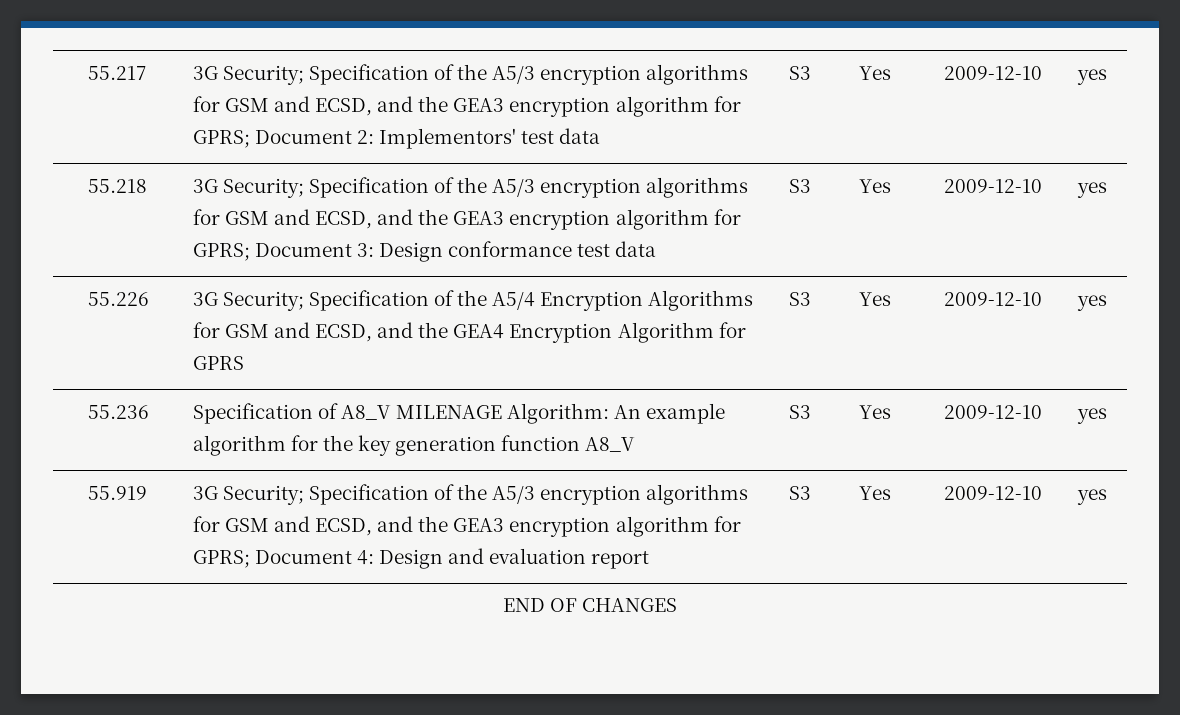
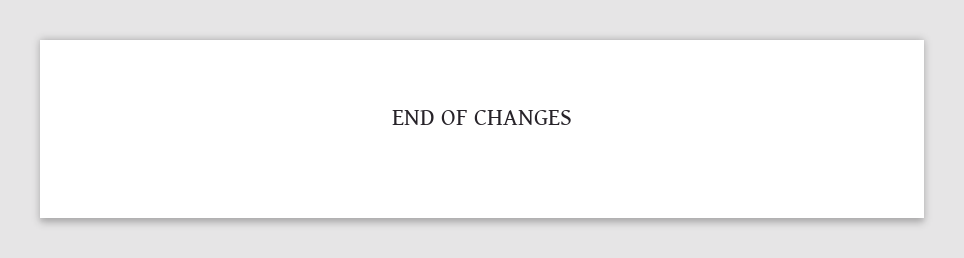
[87,66,146,80] [192,64,749,85] [192,96,741,117] [192,128,601,149] [789,66,812,80] [859,66,892,80] [943,66,1042,80] [1077,69,1108,85] [87,179,147,193] [192,177,749,198] [192,209,741,230] [192,241,657,262] [789,179,812,193] [859,179,892,193] [943,179,1042,193] [1077,182,1108,198] [87,292,149,306] [192,290,754,311] [192,322,746,343] [192,356,244,370] [789,292,812,306] [859,292,892,306] [943,292,1042,306] [1077,295,1108,311] [87,405,149,419] [192,403,726,424] [192,435,636,456] [789,405,812,419] [859,405,892,419] [943,405,1042,419] [1077,408,1108,424] [87,486,147,500] [192,484,749,505] [192,516,741,537] [192,548,650,569] [789,486,812,500] [859,486,892,500] [943,486,1042,500] [1077,489,1108,505] 55.217 | 3G Security; Specification of the A5/3 encryption algorithms for GSM and ECSD, and the GEA3 encryption algorithm for GPRS; Document 2: Implementors' test data | S3 | Yes | 2009-12-10 | yes // 55.218 | 3G Security; Specification of the A5/3 encryption algorithms for GSM and ECSD, and the GEA3 encryption algorithm for GPRS; Document 3: Design conformance test data | S3 | Yes | 2009-12-10 | yes // 55.226 | 3G Security; Specification of the A5/4 Encryption Algorithms for GSM and ECSD, and the GEA4 Encryption Algorithm for GPRS | S3 | Yes | 2009-12-10 | yes // 55.236 | Specification of A8_V MILENAGE Algorithm: An example algorithm for the key generation function A8_V | S3 | Yes | 2009-12-10 | yes // 55.919 | 3G Security; Specification of the A5/3 encryption algorithms for GSM and ECSD, and the GEA3 encryption algorithm for GPRS; Document 4: Design and evaluation report | S3 | Yes | 2009-12-10 | yes // -> (391, 117) none

